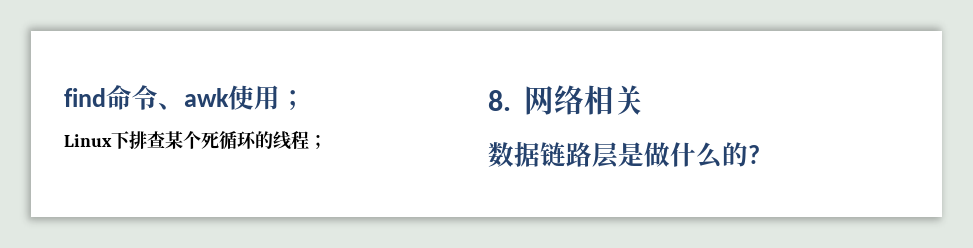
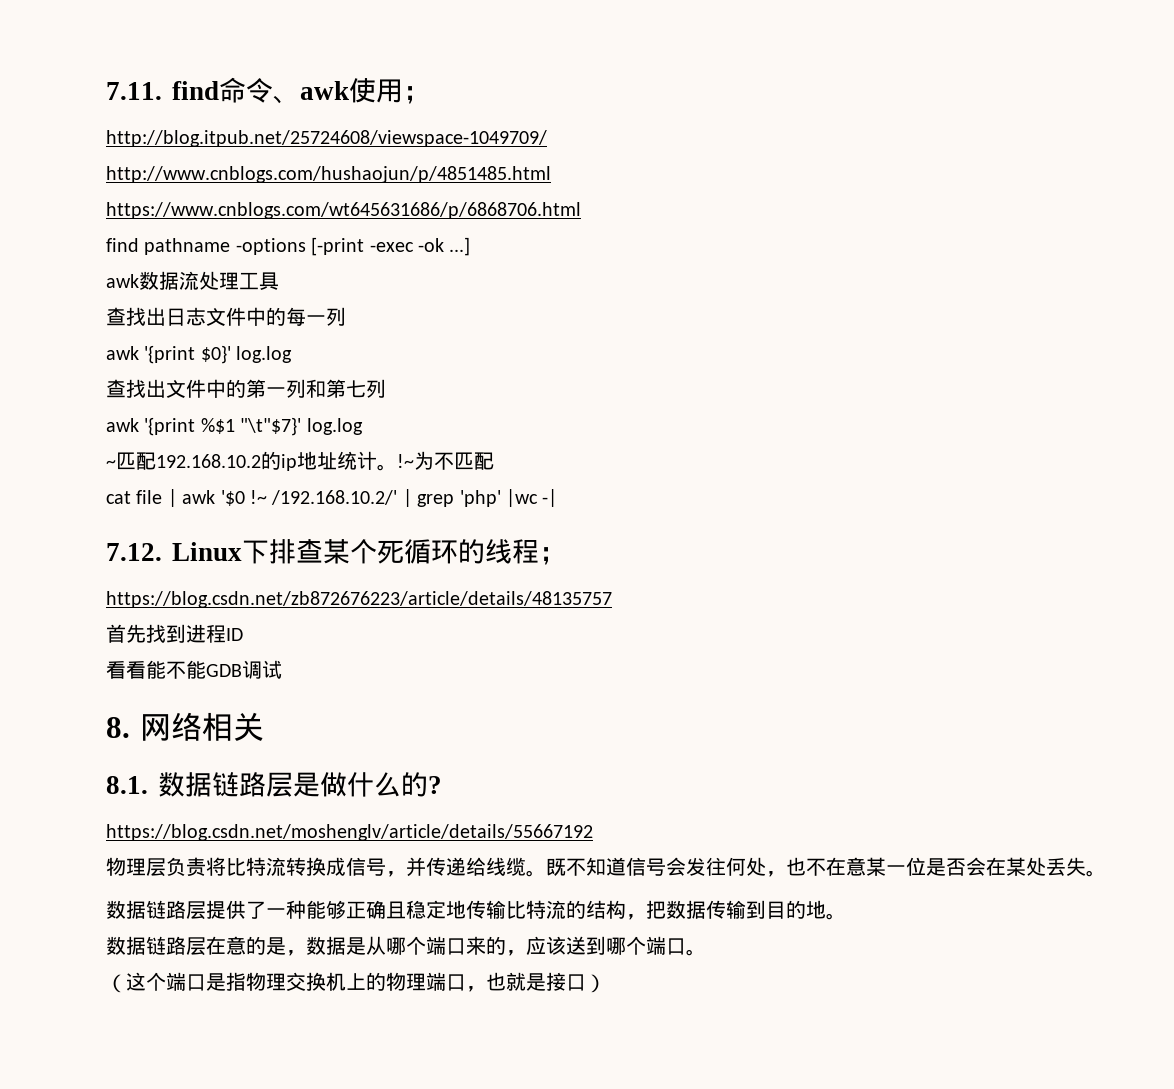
(64, 97) none -> [106,82,162,100] 7.11.
(306, 100) none -> [106,130,547,147] [106,166,551,183] [106,202,581,219] [106,237,471,256] [106,271,279,290] [106,307,346,326] [106,345,293,364] [106,379,386,398] [106,417,363,436] [106,451,494,471] [106,489,558,507] [106,543,162,561] http://blog.itpub.net/25724608/viewspace-1049709/ // http://www.cnblogs.com/hushaojun/p/4851485.html // https://www.cnblogs.com/wt645631686/p/6868706.html // find pathname -options [-print -exec -ok ...] // awk数据流处理工具 // 查找出日志文件中的每一列 // awk '{print $0}' log.log // 查找出文件中的第一列和第七列 // awk '{print %$1 "\t"$7}' log.log // ~匹配192.168.10.2的ip地址统计。!~为不匹配 // cat file | awk '$0 !~ /192.168.10.2/' | grep 'php' |wc -| // 7.12.
(327, 141) none -> [106,591,612,608] [106,624,243,643] [106,660,282,679] // https://blog.csdn.net/zb872676223/article/details/48135757 // 首先找到进程ID // 看看能不能GDB调试
(644, 100) none -> [106,776,148,794] 8.1.
(760, 154) none -> [106,824,593,841] [106,857,1106,877] [106,900,846,920] [106,936,706,956] [106,972,606,993] // https://blog.csdn.net/moshenglv/article/details/55667192 // 物理层负责将比特流转换成信号，并传递给线缆。既不知道信号会发往何处，也不在意某一位是否会在某处丢失。 // 数据链路层提供了一种能够正确且稳定地传输比特流的结构，把数据传输到目的地。 // 数据链路层在意的是，数据是从哪个端口来的，应该送到哪个端口。 // （这个端口是指物理交换机上的物理端口，也就是接口）

